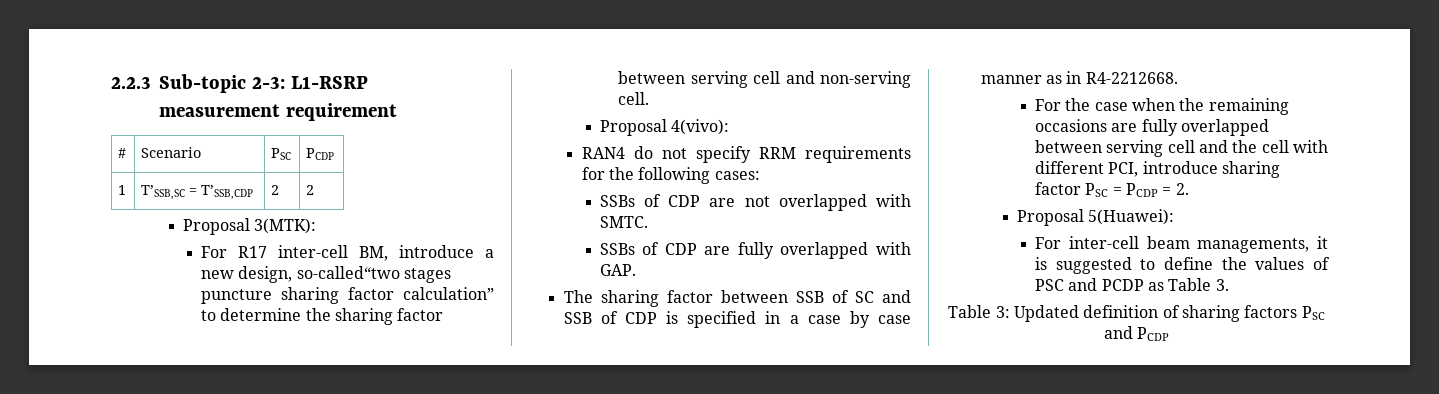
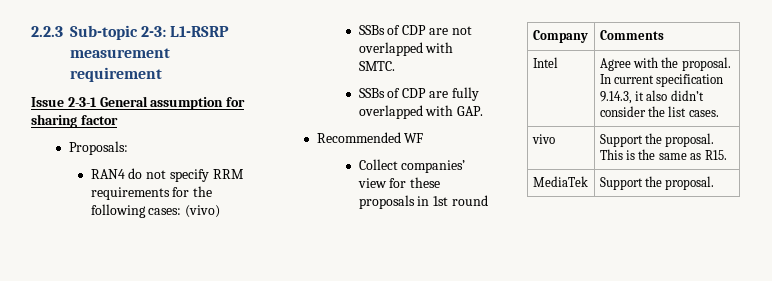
[118,148,127,158] [141,147,202,158] [271,148,292,160] [306,148,335,160] [118,185,127,195] [141,185,254,200] [271,185,280,195] [306,185,315,195] [182,218,317,235] [201,245,495,261] [201,266,451,283] [201,287,495,304] [201,308,444,325] [618,71,911,88] [618,92,650,105] [599,119,730,136] // # | Scenario | PSC | PCDP // 1 | T’SSB,SC = T’SSB,CDP | 2 | 2 // Proposal 3(MTK): // For R17 inter-cell BM, introduce a new design, so-called“two stages puncture sharing factor calculation” to determine the sharing factor between serving cell and non-serving cell. // Proposal 4(vivo): -> [31,96,246,110] [31,114,118,128] [68,141,128,155] // Issue 2-3-1 General assumption for sharing factor // Proposals:
(760, 175) none -> [185,205,221,218] (vivo)
[563,290,911,307] [563,311,911,328] [980,71,1178,84] [1035,98,1289,115] [1035,119,1269,136] [1035,140,1328,157] [1035,161,1280,178] [1035,182,1189,197] [1016,209,1175,226] [1035,236,1328,253] [1035,257,1330,274] [1035,278,1229,291] [948,305,1325,322] [1103,326,1170,341] The sharing factor between SSB of SC and SSB of CDP is specified in a case by case manner as in R4-2212668. // For the case when the remaining occasions are fully overlapped between serving cell and the cell with different PCI, introduce sharing factor PSC = PCDP = 2. // Proposal 5(Huawei): // For inter-cell beam managements, it is suggested to define the values of PSC and PCDP as Table 3. // Table 3: Updated definition of sharing factors PSC and PCDP -> [316,132,424,143] [358,159,466,173] [357,177,441,188] [358,195,488,209] [532,30,588,43] [599,30,664,40] [532,57,558,68] [599,57,731,71] [599,74,724,87] [599,90,704,104] [599,106,719,117] [531,134,555,144] [599,133,715,147] [599,149,727,160] [532,176,588,187] [599,176,715,190] Recommended WF // Collect companies’ view for these proposals in 1st round // Company | Comments // Intel | Agree with the proposal. In current specification 9.14.3, it also didn’t consider the list cases. // vivo | Support the proposal. This is the same as R15. // MediaTek | Support the proposal.

